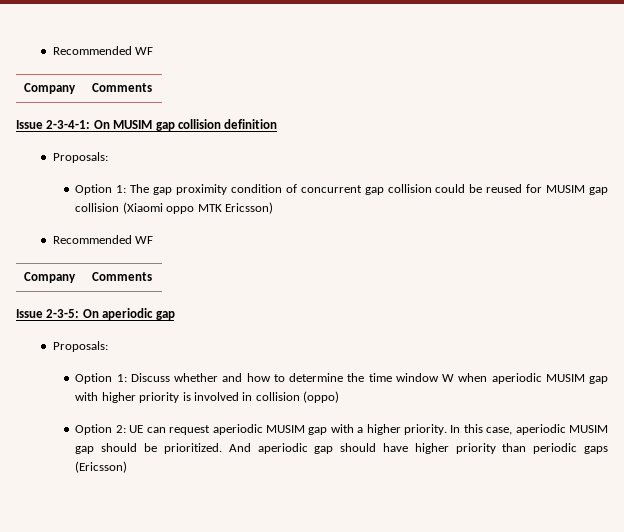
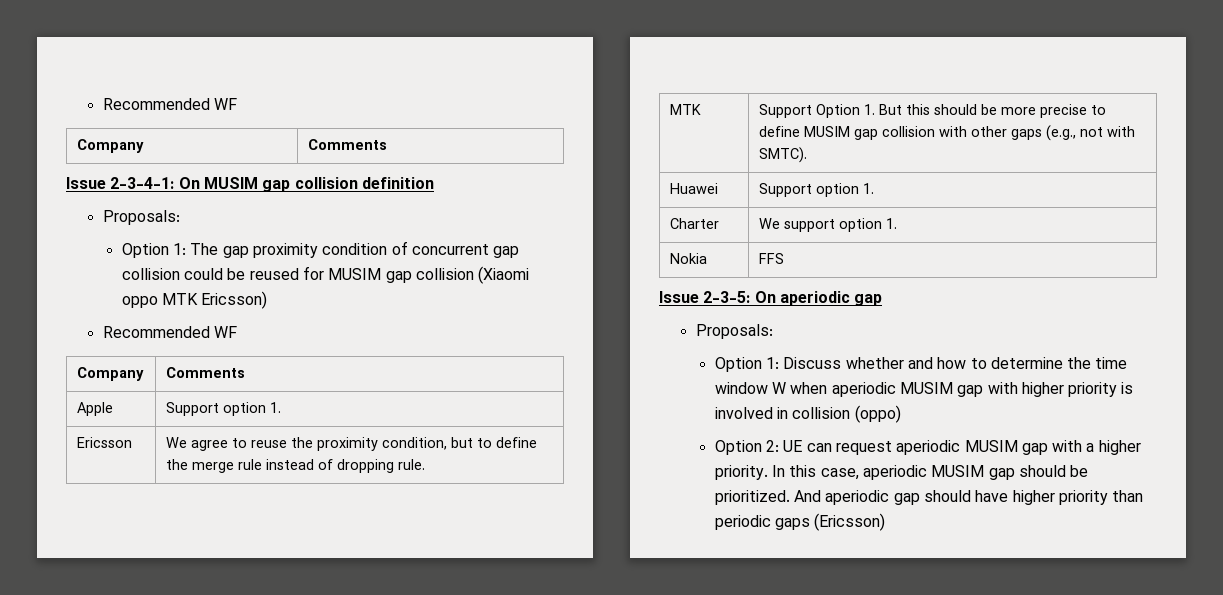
(153, 276) none -> [77,402,114,416] [166,402,282,416] [77,437,133,448] [166,437,538,451] [166,459,426,473] [670,104,702,115] [759,104,1107,118] [759,125,1136,141] [759,147,808,163] [670,183,719,194] [759,183,875,197] [670,218,720,229] [759,218,898,232] [670,253,708,264] [759,253,785,264] // Apple | Support option 1. // Ericsson | We agree to reuse the proximity condition, but to define the merge rule instead of dropping rule. // MTK | Support Option 1. But this should be more precise to define MUSIM gap collision with other gaps (e.g., not with SMTC). // Huawei | Support option 1. // Charter | We support option 1. // Nokia | FFS

